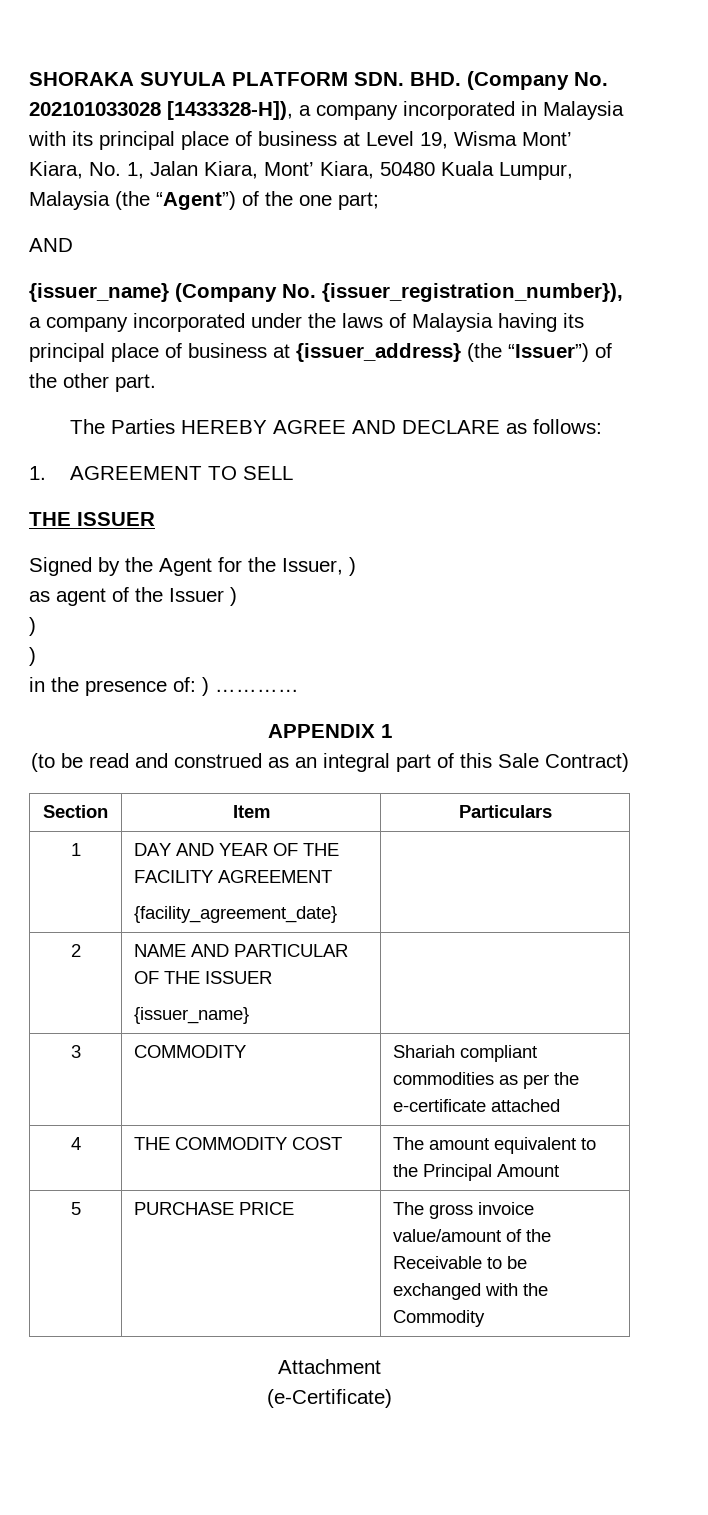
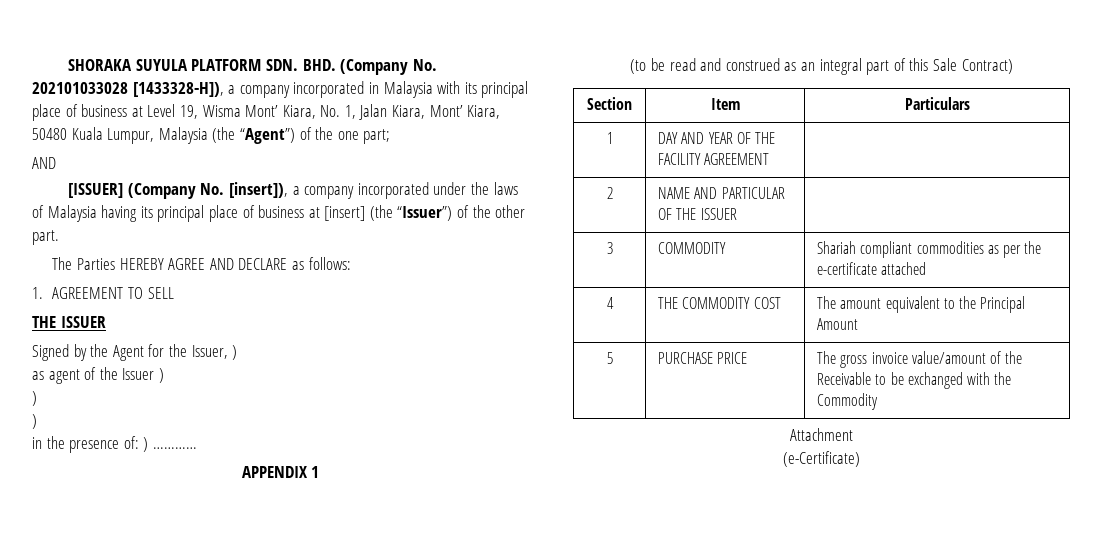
[29,283,623,302] {issuer_name} (Company No. {issuer_registration_number}), -> [68,182,289,199] [ISSUER] (Company No. [insert]),
[296,343,461,362] {issuer_address} -> [324,206,366,221] [insert]
[134,906,338,923] // {facility_agreement_date} -> (770, 159) none
[134,1007,250,1024] // {issuer_name} -> (737, 214) none

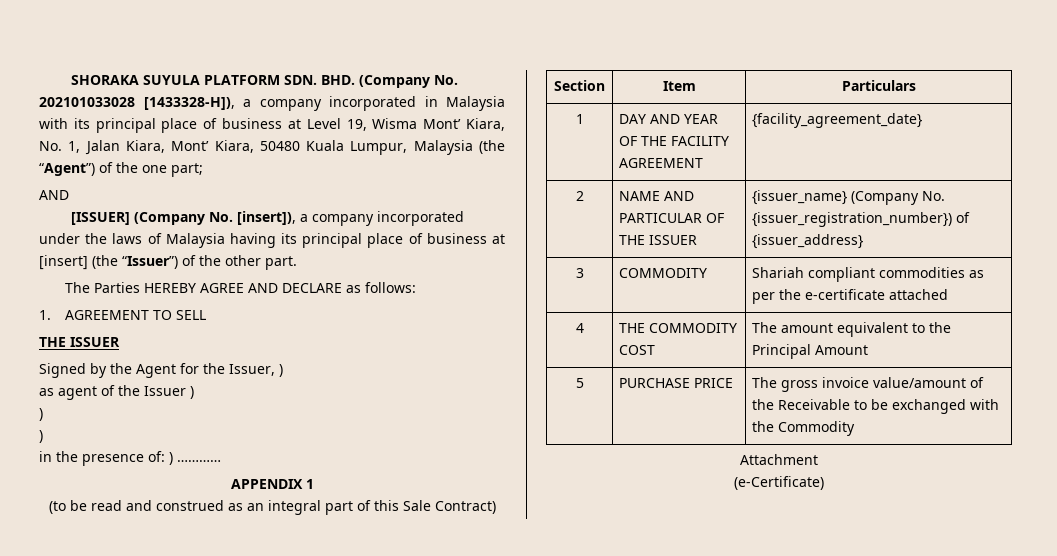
(770, 159) none -> [752,113,923,128] {facility_agreement_date}
(737, 214) none -> [752,190,946,205] [752,212,971,227] [752,234,864,249] {issuer_name} (Company No. {issuer_registration_number}) of {issuer_address}

